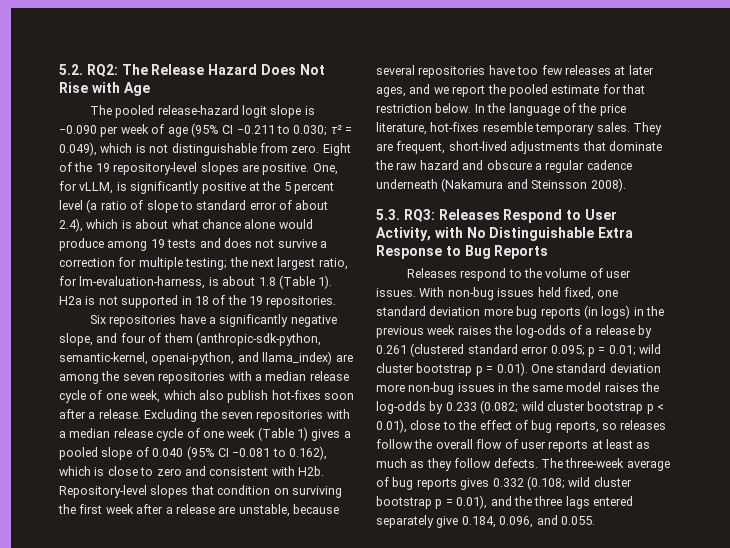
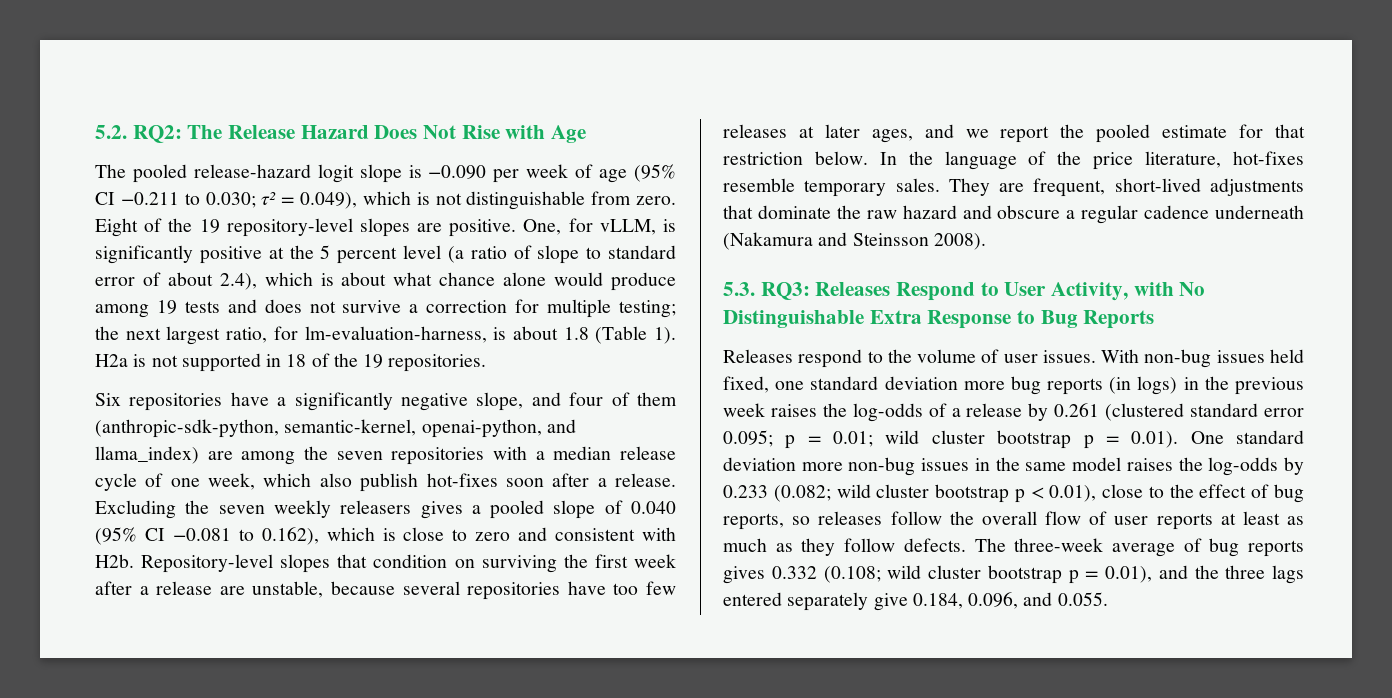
[256,409,350,422] [59,427,308,441] repositories with a median release cycle of one week (Table 1) -> [273,500,412,518] weekly releasers

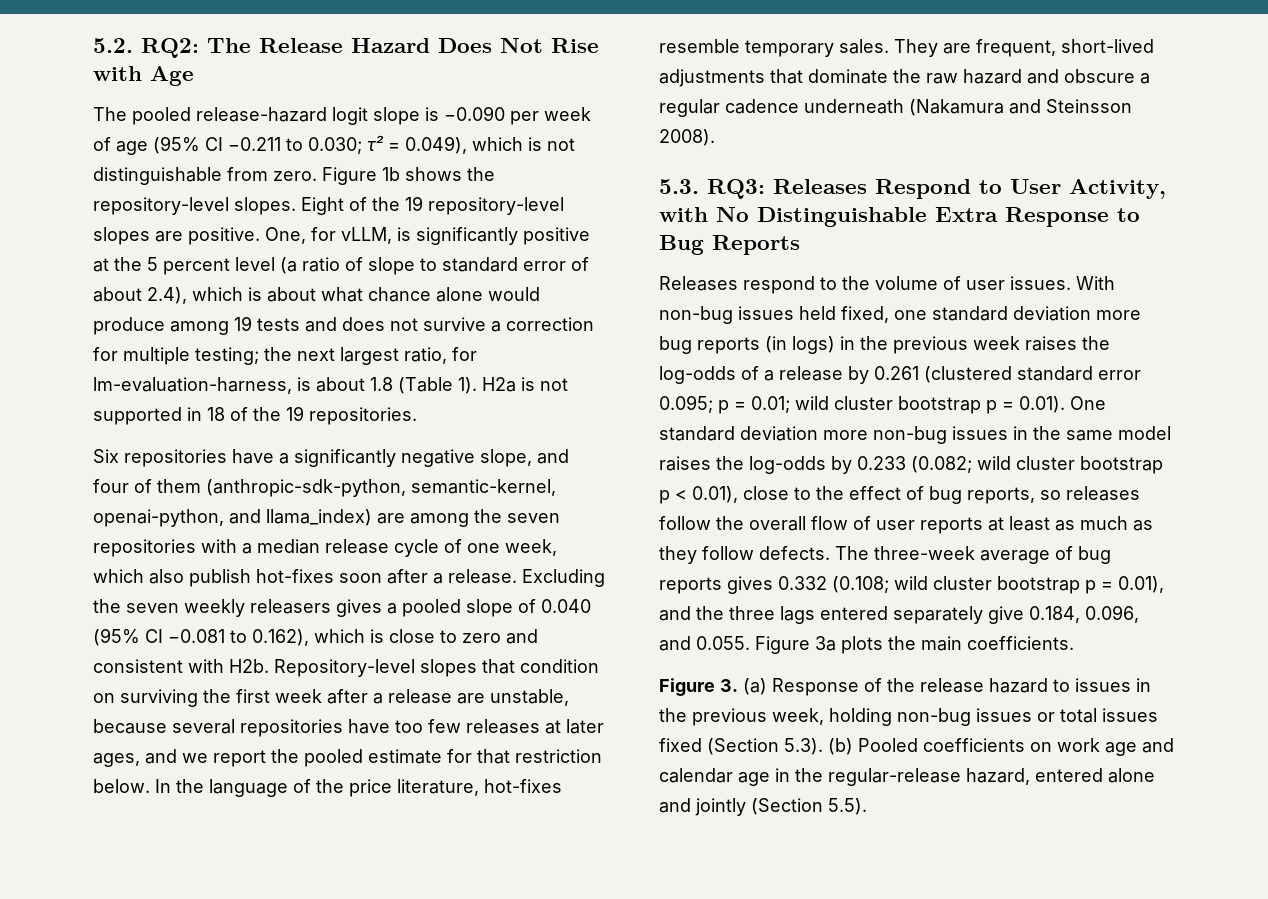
(676, 200) none -> [322,167,495,185] [93,197,296,215] Figure 1b shows the repository-level slopes.
(1108, 599) none -> [755,636,1074,654] [659,678,1151,696] [659,708,1158,726] [659,738,1174,756] [659,768,1155,786] [659,798,867,816] Figure 3a plots the main coefficients. // Figure 3. (a) Response of the release hazard to issues in the previous week, holding non-bug issues or total issues fixed (Section 5.3). (b) Pooled coefficients on work age and calendar age in the regular-release hazard, entered alone and jointly (Section 5.5).

